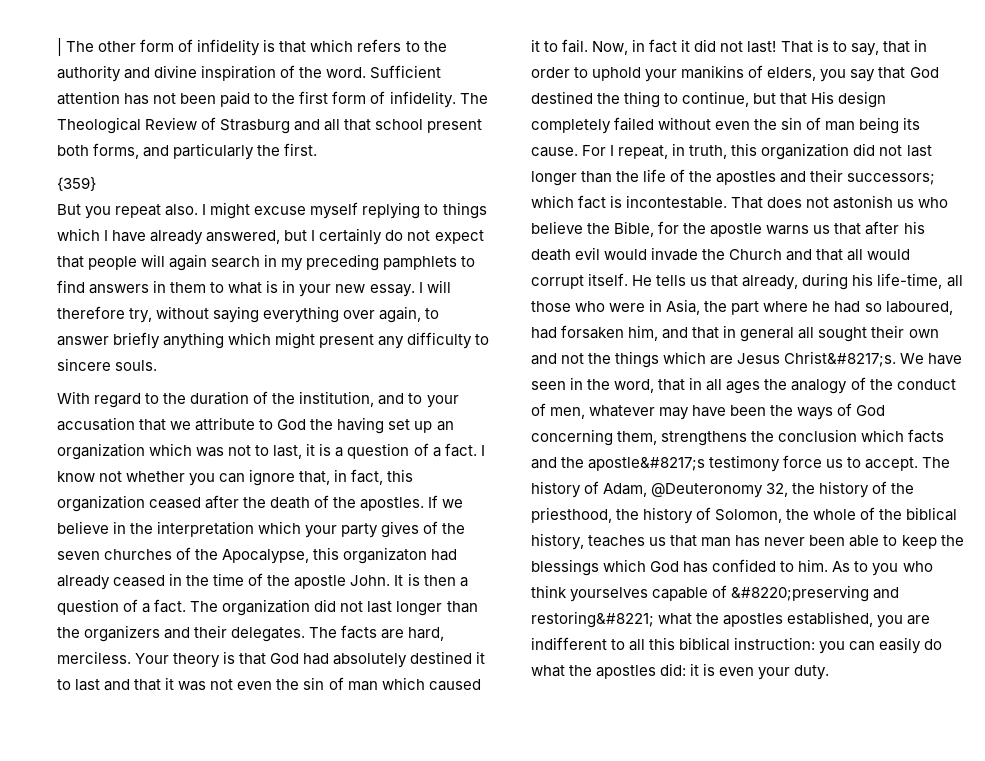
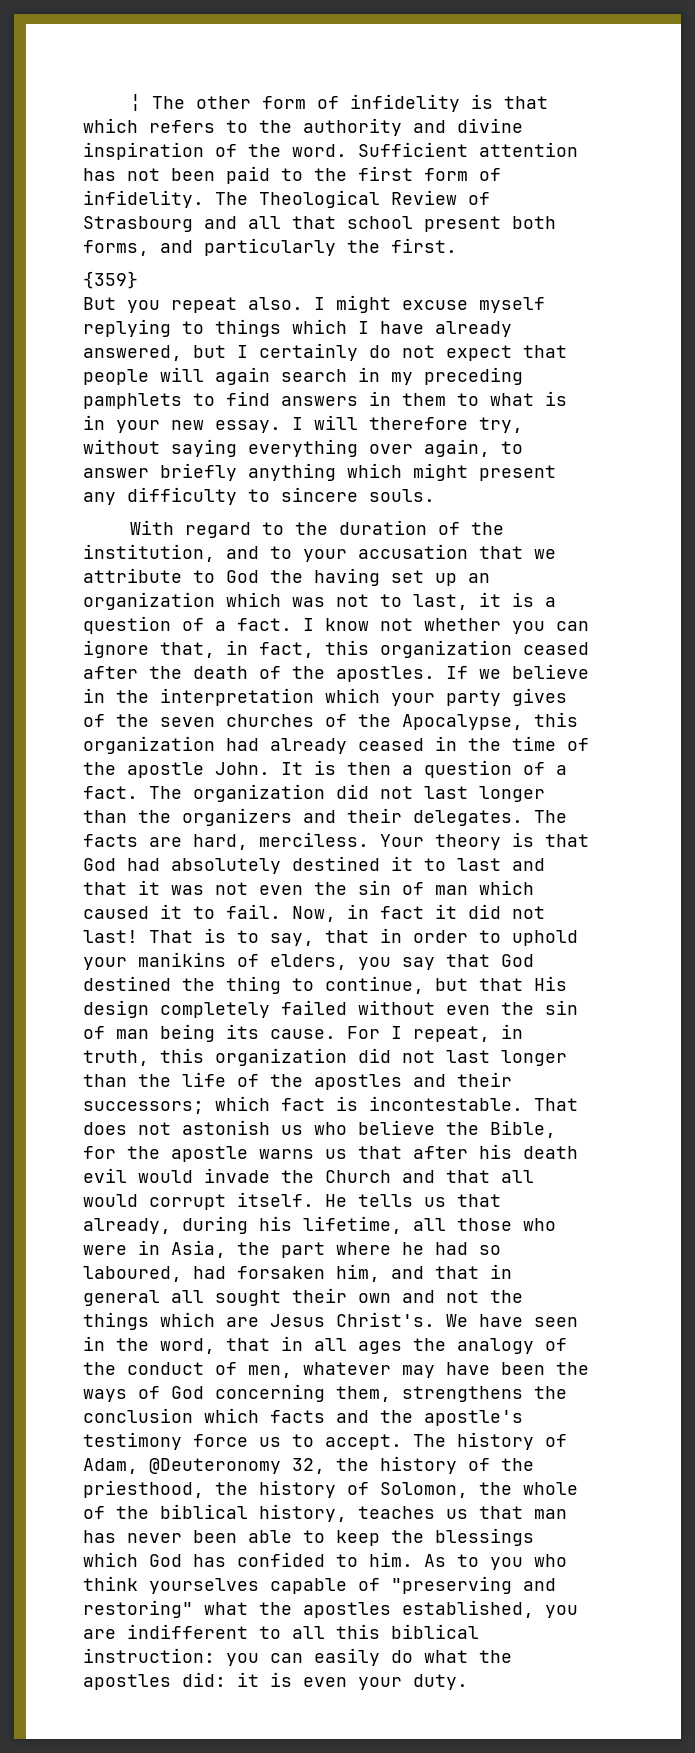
[57,38,62,56] | -> [129,94,141,111] ¦
[220,119,291,134] Strasburg -> [83,216,193,232] Strasbourg
[343,547,428,564] organizaton -> [83,736,215,754] organization
[877,273,943,289] life-time, -> [303,1216,402,1234] lifetime,
[784,351,897,367] Christ&#8217;s. -> [336,1312,435,1327] Christ's.
[588,457,706,471] apostle&#8217;s -> [424,1410,523,1426] apostle's
[731,585,900,602] [531,611,654,628] &#8220;preserving and restoring&#8221; -> [391,1576,556,1594] [83,1600,193,1618] "preserving and restoring"

